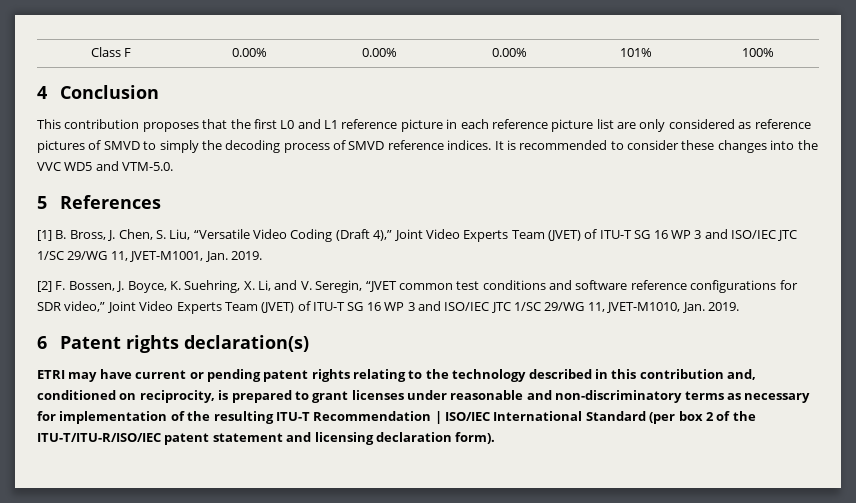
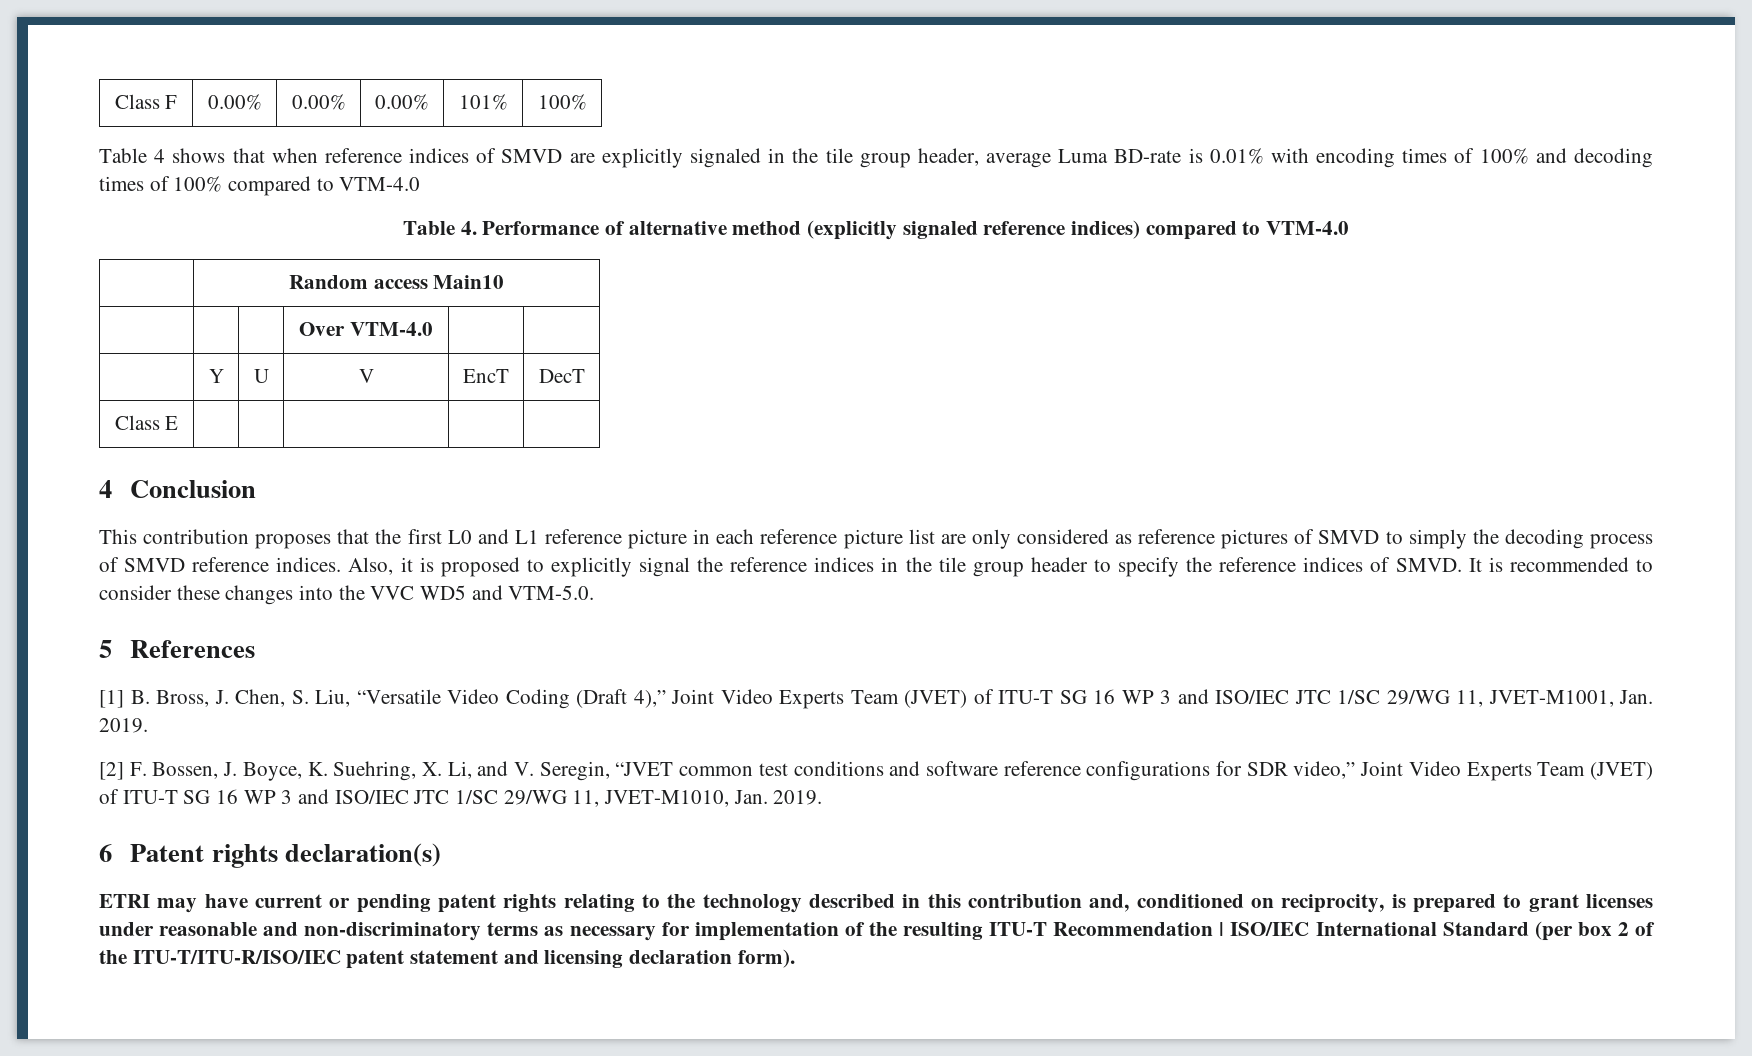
(774, 52) none -> [99,148,1653,168] [99,176,421,196] [402,220,1350,240] [288,275,505,289] [299,322,433,336] [208,369,224,383] [253,369,269,383] [358,369,374,383] [463,369,509,383] [538,369,585,383] [114,415,179,430] // Table 4 shows that when reference indices of SMVD are explicitly signaled in the tile group header, average Luma BD-rate is 0.01% with encoding times of 100% and decoding times of 100% compared to VTM-4.0 // Table 4. Performance of alternative method (explicitly signaled reference indices) compared to VTM-4.0 // | Random access Main10 // | | | Over VTM-4.0 | | // | Y | U | V | EncT | DecT // Class E | | | | |
(492, 145) none -> [348,557,1462,577] Also, it is proposed to explicitly signal the reference indices in the tile group header to specify the reference indices of SMVD.

